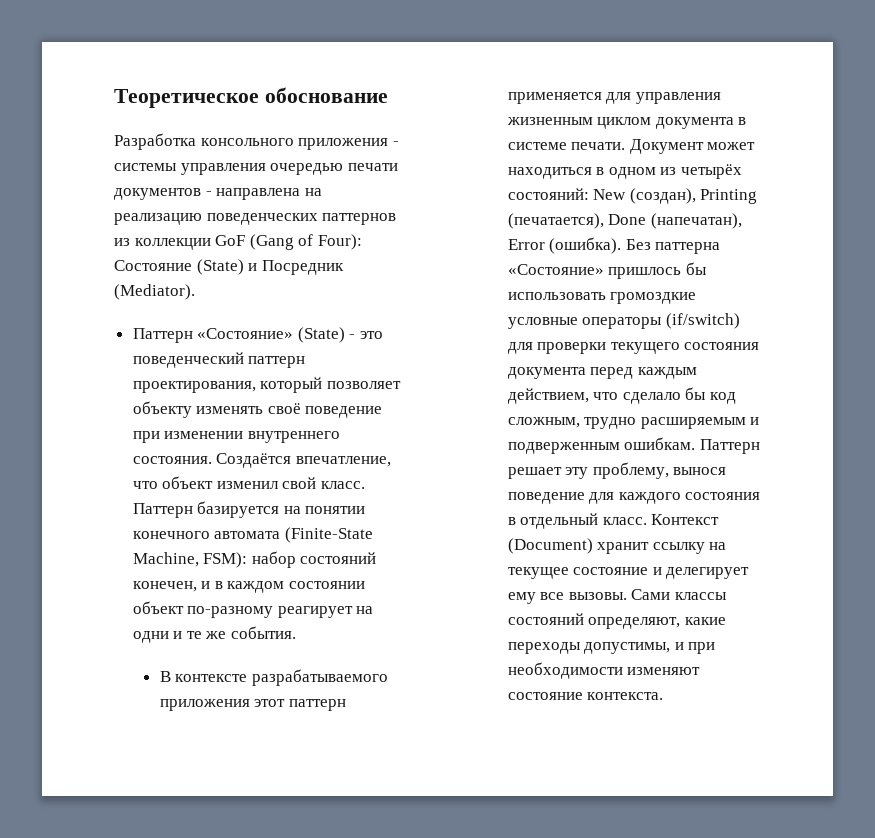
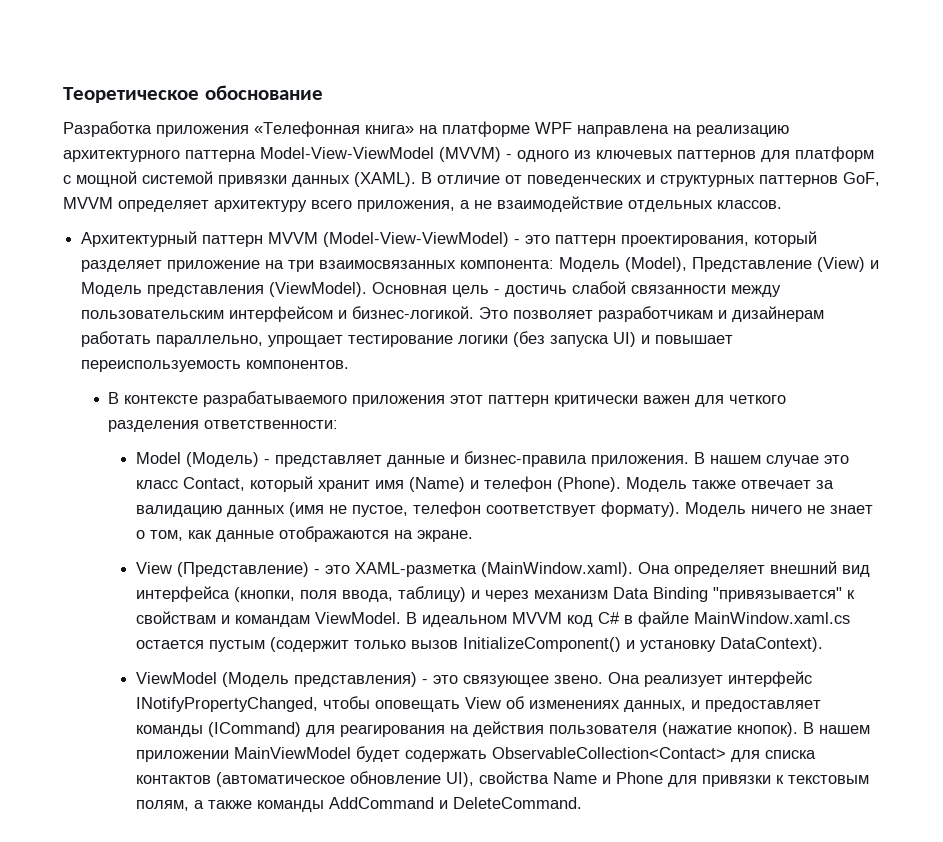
[200,138,399,150] [114,163,398,175] [114,188,322,200] [114,213,397,225] [114,234,362,250] [114,259,344,275] [114,284,195,300] [132,327,384,343] [132,352,244,368] консольного приложения - системы управления очередью печати документов - направлена на реализацию поведенческих паттернов из коллекции GoF (Gang of Four): Состояние (State) и Посредник (Mediator). // Паттерн «Состояние» (State) - это поведенческий -> [156,121,789,137] [63,146,874,162] [63,171,880,187] [63,196,782,212] [81,231,551,247] приложения «Телефонная книга» на платформе WPF направлена на реализацию архитектурного паттерна Model-View-ViewModel (MVVM) - одного из ключевых паттернов для платформ с мощной системой привязки данных (XAML). В отличие от поведенческих и структурных паттернов GoF, MVVM определяет архитектуру всего приложения, а не взаимодействие отдельных классов. // Архитектурный паттерн MVVM (Model-View-ViewModel) - это
[326,381,401,389] [132,401,383,418] [132,431,340,443] [132,453,391,468] [132,476,366,489] [132,501,366,518] [132,527,373,543] [132,551,377,568] [132,581,366,593] [132,601,374,618] [132,626,297,643] позволяет объекту изменять своё поведение при изменении внутреннего состояния. Создаётся впечатление, что объект изменил свой класс. Паттерн базируется на понятии конечного автомата (Finite-State Machine, FSM): набор состояний конечен, и в каждом состоянии объект по-разному реагирует на одни и те же события. -> [81,257,880,272] [81,281,782,297] [81,306,825,322] [81,331,734,347] [81,360,350,372] разделяет приложение на три взаимосвязанных компонента: Модель (Model), Представление (View) и Модель представления (ViewModel). Основная цель - достичь слабой связанности между пользовательским интерфейсом и бизнес-логикой. Это позволяет разработчикам и дизайнерам работать параллельно, упрощает тестирование логики (без запуска UI) и повышает переиспользуемость компонентов.
[507,92,721,104] [506,117,747,129] [507,139,756,154] [507,164,743,179] [507,188,758,204] [507,213,742,229] [507,237,721,254] [507,262,707,279] [507,292,697,304] [507,313,740,329] [507,342,760,354] [507,367,697,379] [507,387,737,404] [507,417,760,429] [507,437,760,454] [507,462,727,479] [507,492,761,504] [507,513,720,529] [507,538,727,554] [507,567,750,579] [507,589,728,604] [507,613,726,629] [507,642,716,654] [507,662,701,679] [507,692,664,700] применяется для управления жизненным циклом документа в системе печати. Документ может находиться в одном из четырёх состояний: New (создан), Printing (печатается), Done (напечатан), Error (ошибка). Без паттерна «Состояние» пришлось бы использовать громоздкие условные операторы (if/switch) для проверки текущего состояния документа перед каждым действием, что сделало бы код сложным, трудно расширяемым и подверженным ошибкам. Паттерн решает эту проблему, вынося поведение для каждого состояния в отдельный класс. Контекст (Document) хранит ссылку на текущее состояние и делегирует ему все вызовы. Сами классы состояний определяют, какие переходы допустимы, и при необходимости изменяют состояние контекста. -> [554,395,787,407] [108,420,339,432] [135,451,849,467] [135,476,834,492] [135,501,873,517] [135,526,473,542] [135,561,870,577] [135,586,855,602] [135,611,850,627] [135,637,823,652] [135,671,812,687] [135,696,821,712] [135,721,870,737] [135,746,816,762] [135,771,869,787] [135,797,582,812] критически важен для четкого разделения ответственности: // Model (Модель) - представляет данные и бизнес-правила приложения. В нашем случае это класс Contact, который хранит имя (Name) и телефон (Phone). Модель также отвечает за валидацию данных (имя не пустое, телефон соответствует формату). Модель ничего не знает о том, как данные отображаются на экране. // View (Представление) - это XAML-разметка (MainWindow.xaml). Она определяет внешний вид интерфейса (кнопки, поля ввода, таблицу) и через механизм Data Binding "привязывается" к свойствам и командам ViewModel. В идеальном MVVM код C# в файле MainWindow.xaml.cs остается пустым (содержит только вызов InitializeComponent() и установку DataContext). // ViewModel (Модель представления) - это связующее звено. Она реализует интерфейс INotifyPropertyChanged, чтобы оповещать View об изменениях данных, и предоставляет команды (ICommand) для реагирования на действия пользователя (нажатие кнопок). В нашем приложении MainViewModel будет содержать ObservableCollection<Contact> для списка контактов (автоматическое обновление UI), свойства Name и Phone для привязки к текстовым полям, а также команды AddCommand и DeleteCommand.

